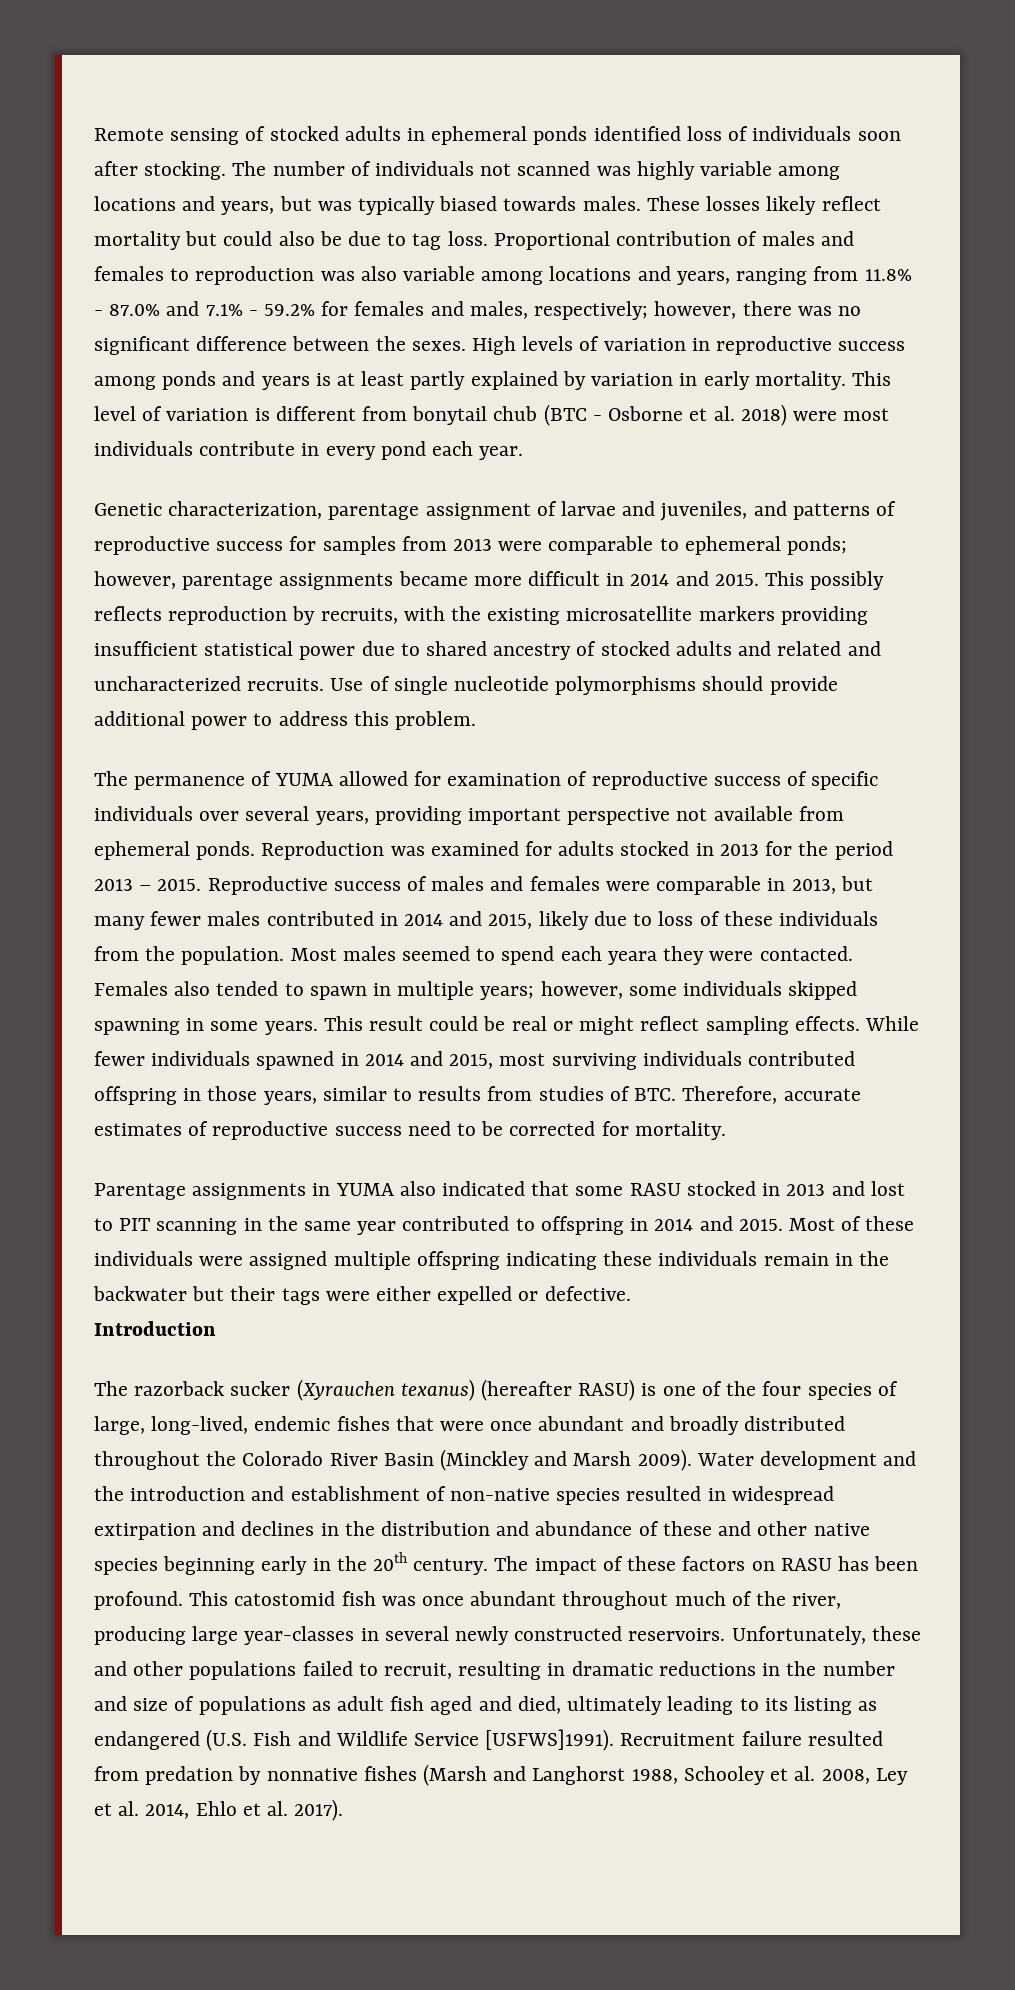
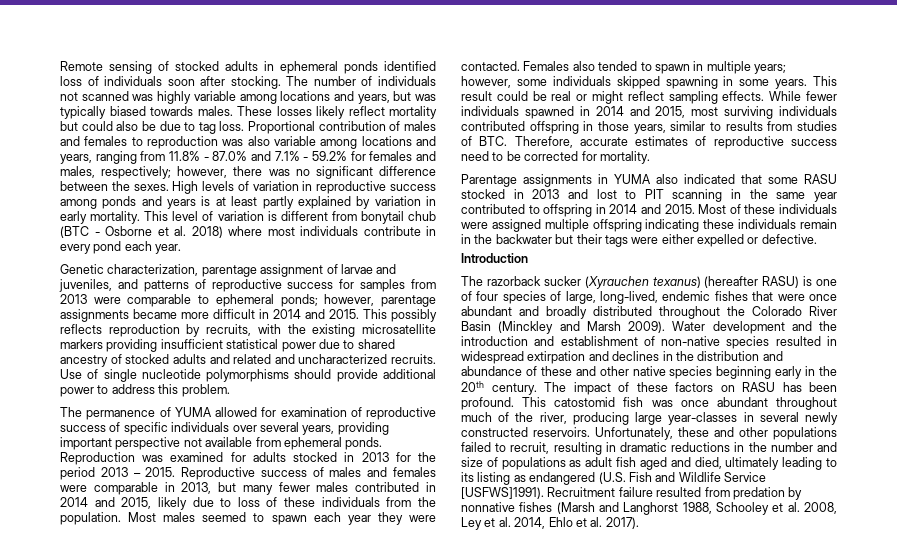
[792,411,837,421] were -> [228,226,262,236] where
[501,946,657,965] spend each yeara -> [271,512,371,525] spawn each year
[726,1381,757,1396] the -> (472, 296) none

